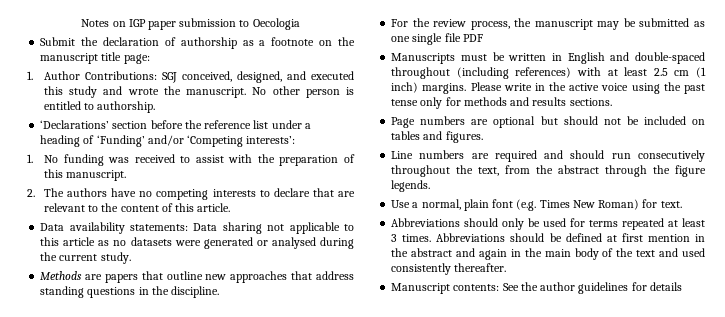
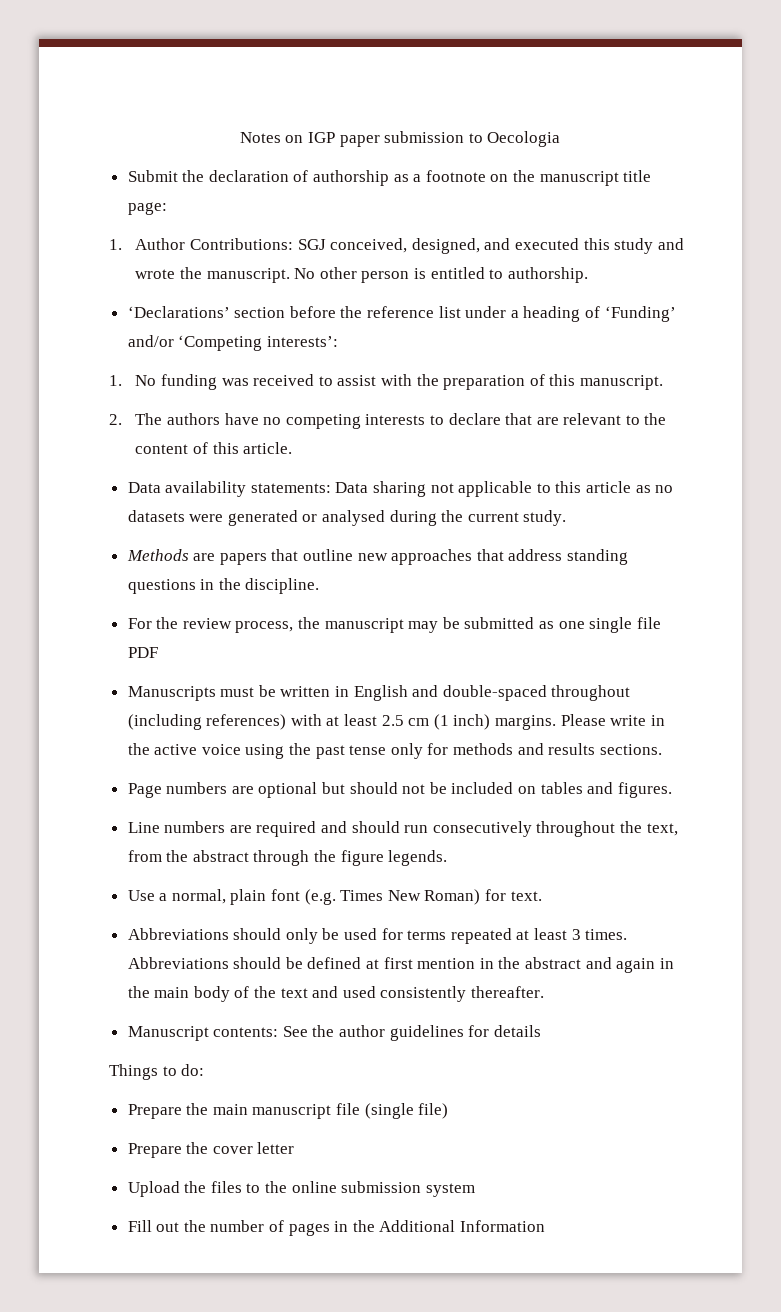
(682, 286) none -> [109,1064,205,1080] [127,1103,449,1119] [127,1142,295,1158] [127,1181,475,1197] [127,1220,546,1236] // Things to do: // Prepare the main manuscript file (single file) // Prepare the cover letter // Upload the files to the online submission system // Fill out the number of pages in the Additional Information

